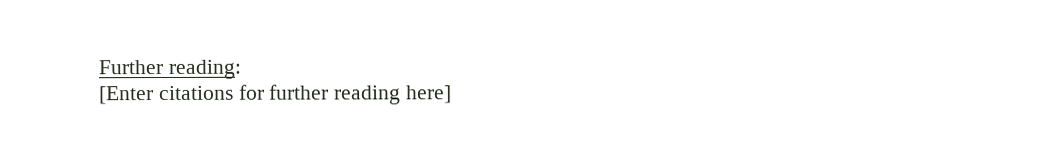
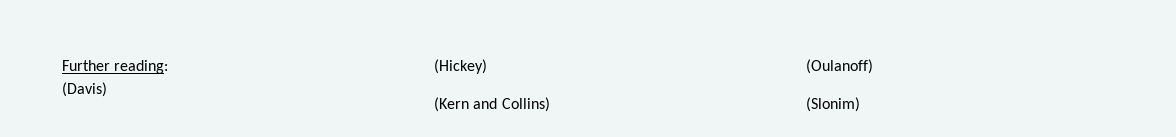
[99,84,453,105] [Enter citations for further reading here] -> [62,82,107,97] [434,59,487,74] [434,97,550,112] [806,59,873,74] [806,97,860,112] (Davis) // (Hickey) // (Kern and Collins) // (Oulanoff) // (Slonim)

